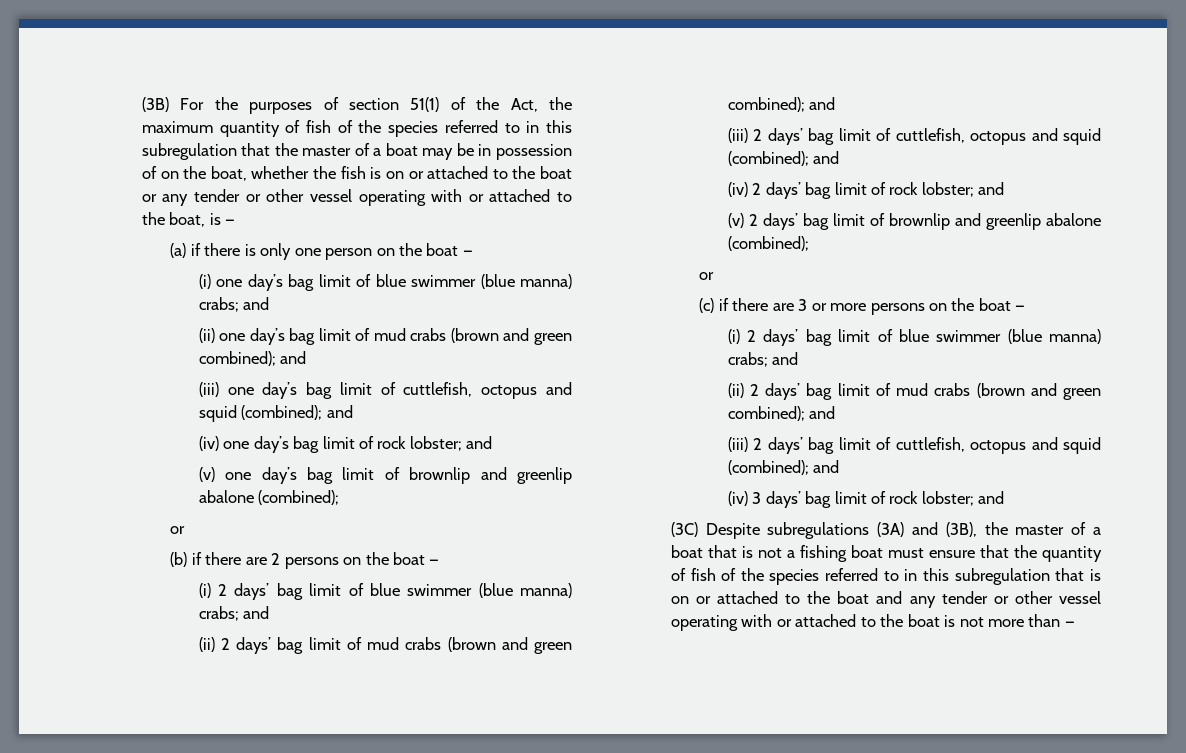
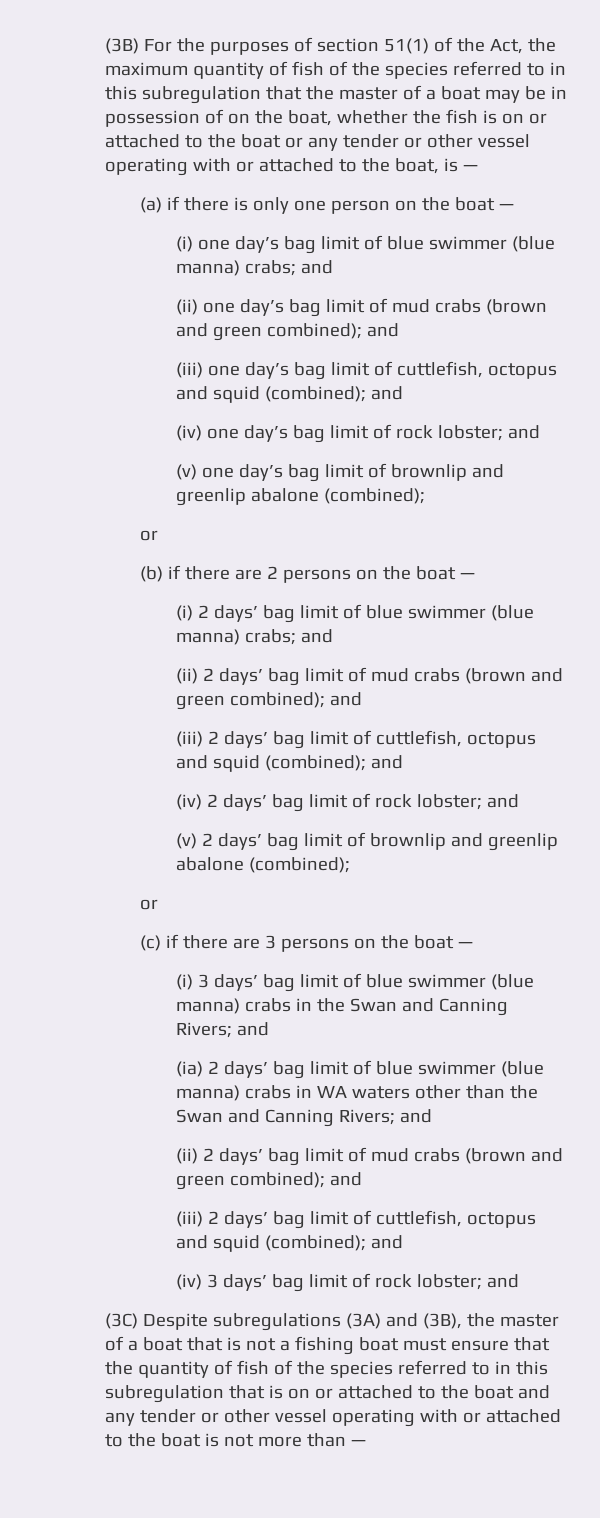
[811,298,1026,315] [727,329,1101,346] [727,352,768,367] or more persons on the boat — // (i) 2 days’ bag limit of blue swimmer (blue manna) crabs; -> [281,935,474,952] [176,973,535,992] [176,998,509,1016] [176,1022,270,1038] [176,1060,545,1079] [176,1085,539,1101] [176,1109,396,1127] persons on the boat — // (i) 3 days’ bag limit of blue swimmer (blue manna) crabs in the Swan and Canning Rivers; and // (ia) 2 days’ bag limit of blue swimmer (blue manna) crabs in WA waters other than the Swan and Canning Rivers;

